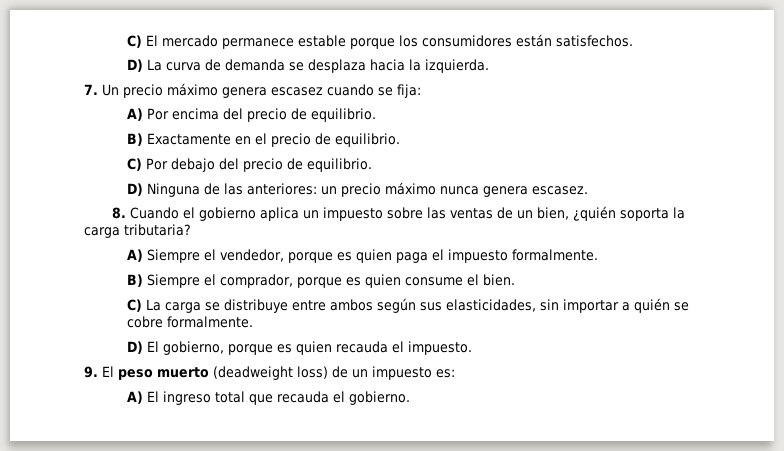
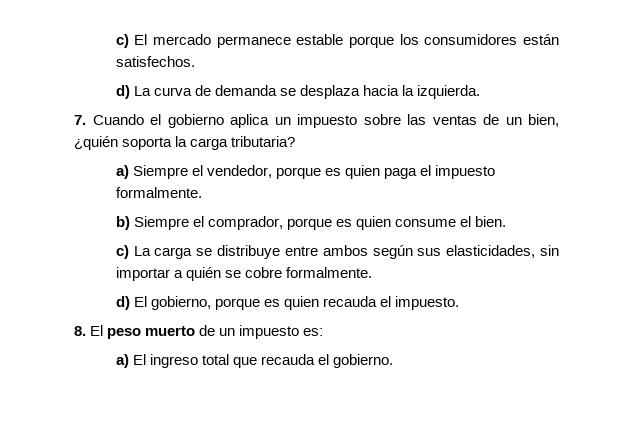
[126,35,142,48] C) -> [115,34,129,48] c)
[126,59,143,72] D) -> [115,85,130,99] d)
[102,83,421,98] [126,108,376,122] [126,133,400,147] [126,158,372,172] [126,182,588,197] [112,207,127,219] Un precio máximo genera escasez cuando se fija: // A) Por encima del precio de equilibrio. // B) Exactamente en el precio de equilibrio. // C) Por debajo del precio de equilibrio. // D) Ninguna de las anteriores: un precio máximo nunca genera escasez. // 8. -> (86, 120) none
[126,249,143,262] A) -> [115,165,129,179] a)
[126,274,143,287] B) -> [115,216,130,230] b)
[126,299,142,312] C) -> [115,245,129,259] c)
[126,341,143,354] D) -> [115,296,130,310] d)
[84,366,98,378] 9. -> [74,326,86,336] 8.
[213,366,328,380] (deadweight loss) -> (196, 331) none
[126,391,143,404] A) -> [115,354,129,368] a)

